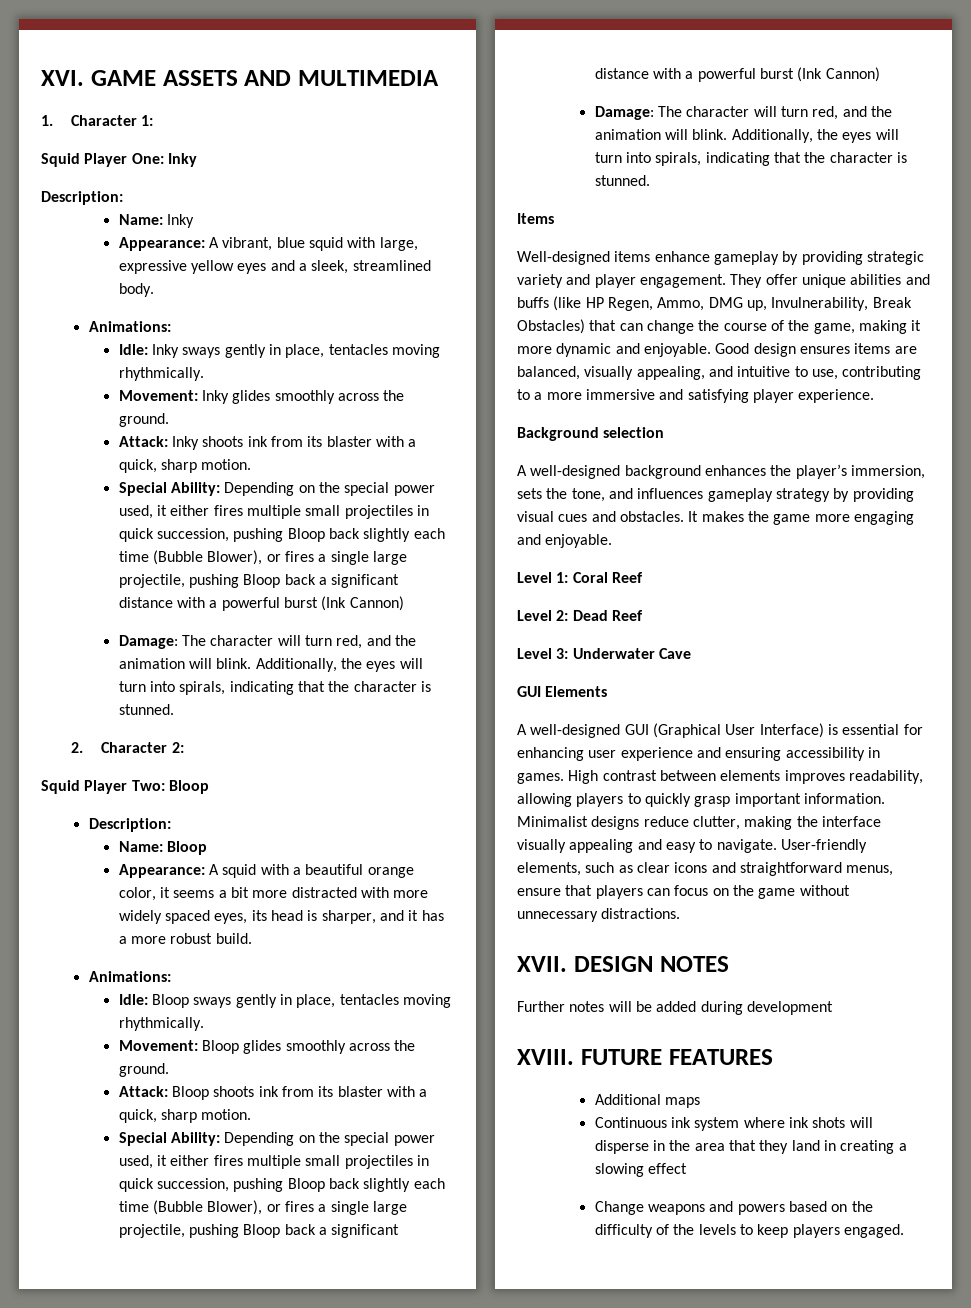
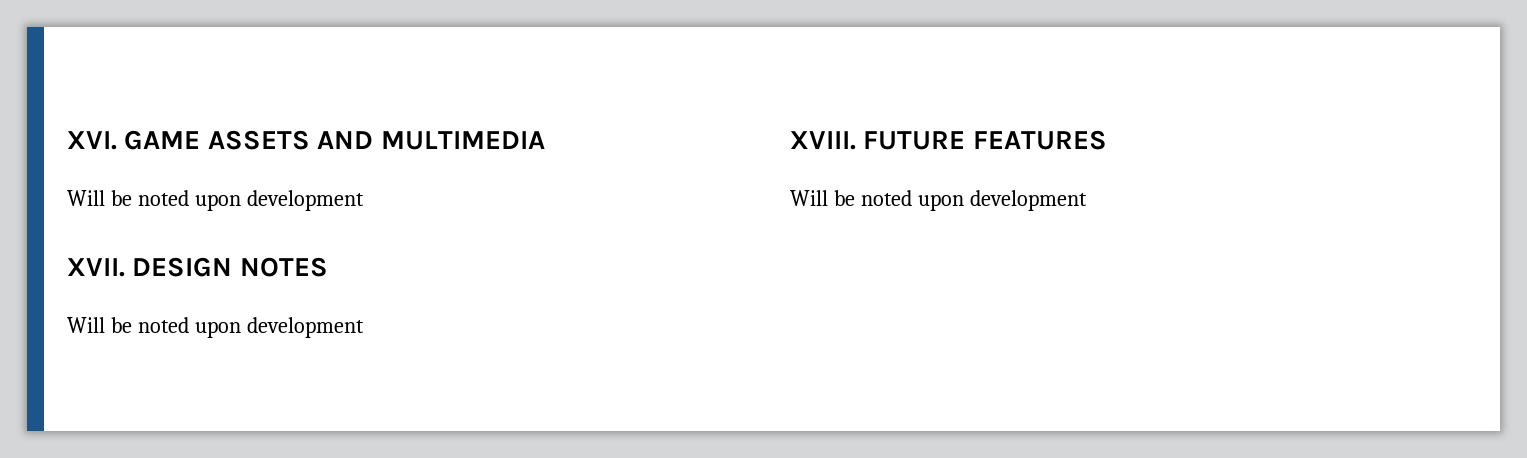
[41,115,154,126] [41,153,197,167] [41,191,123,205] [118,214,195,228] [118,237,418,251] [118,260,431,274] [118,283,154,297] [88,321,171,332] [118,344,441,358] [118,367,204,381] [118,390,405,404] [118,413,169,427] [118,436,417,450] [118,459,252,473] [118,482,435,496] [118,505,430,519] [118,528,445,542] [118,550,408,565] [118,574,400,588] [118,596,404,611] [118,635,417,649] [118,658,423,672] [118,681,432,695] [118,704,174,715] [71,742,184,753] [41,780,209,794] [88,818,171,832] [118,841,208,855] [118,864,414,878] [118,887,429,901] [118,910,444,924] [118,933,252,944] [88,971,171,982] [118,994,452,1008] [118,1017,204,1031] [118,1040,416,1054] [118,1063,169,1077] [118,1086,428,1100] [118,1109,252,1123] [118,1132,435,1146] [118,1155,430,1169] [118,1178,445,1192] [118,1200,408,1215] [118,1224,400,1238] [594,67,880,82] [594,106,893,120] [594,129,899,143] [594,152,908,166] [594,175,650,186] [517,213,554,224] [517,251,924,265] [517,274,930,288] [517,296,912,311] [517,319,922,334] [517,343,917,357] [517,366,922,380] [517,389,875,403] [517,427,665,441] [517,464,925,479] [517,488,914,502] [517,511,914,525] [517,534,613,548] [517,572,643,583] [517,610,643,621] [517,648,691,659] [517,686,608,697] [517,723,923,738] [517,747,880,761] [517,770,923,784] [517,793,885,807] [517,816,881,830] [517,839,867,853] [517,862,894,876] [517,885,850,899] [517,908,681,922] [517,956,729,972] [517,1001,833,1015] [517,1049,773,1065] [594,1094,701,1108] [594,1117,873,1131] [594,1140,907,1154] [594,1163,688,1177] [594,1201,873,1215] [594,1224,905,1238] 1. Character 1: // Squid Player One: Inky // Description: // Name: Inky // Appearance: A vibrant, blue squid with large, expressive yellow eyes and a sleek, streamlined body. // Animations: // Idle: Inky sways gently in place, tentacles moving rhythmically. // Movement: Inky glides smoothly across the ground. // Attack: Inky shoots ink from its blaster with a quick, sharp motion. // Special Ability: Depending on the special power used, it either fires multiple small projectiles in quick succession, pushing Bloop back slightly each time (Bubble Blower), or fires a single large projectile, pushing Bloop back a significant distance with a powerful burst (Ink Cannon) // Damage: The character will turn red, and the animation will blink. Additionally, the eyes will turn into spirals, indicating that the character is stunned. // 2. Character 2: // Squid Player Two: Bloop // Description: // Name: Bloop // Appearance: A squid with a beautiful orange color, it seems a bit more distracted with more widely spaced eyes, its head is sharper, and it has a more robust build. // Animations: // Idle: Bloop sways gently in place, tentacles moving rhythmically. // Movement: Bloop glides smoothly across the ground. // Attack: Bloop shoots ink from its blaster with a quick, sharp motion. // Special Ability: Depending on the special power used, it either fires multiple small projectiles in quick succession, pushing Bloop back slightly each time (Bubble Blower), or fires a single large projectile, pushing Bloop back a significant distance with a powerful burst (Ink Cannon) // Damage: The character will turn red, and the animation will blink. Additionally, the eyes will turn into spirals, indicating that the character is stunned. // Items // Well-designed items enhance gameplay by providing strategic variety and player engagement. They offer unique abilities and buffs (like HP Regen, Ammo, DMG up, Invulnerability, Break Obstacles) that can change the course of the game, making it more dynamic and enjoyable. Good design ensures items are balanced, visually appealing, and intuitive to use, contributing to a more immersive and satisfying player experience. // Background selection // A well-designed background enhances the player’s immersion, sets the tone, and influences gameplay strategy by providing visual cues and obstacles. It makes the game more engaging and enjoyable. // Level 1: Coral Reef // Level 2: Dead Reef // Level 3: Underwater Cave // GUI Elements // A well-designed GUI (Graphical User Interface) is essential for enhancing user experience and ensuring accessibility in games. High contrast between elements improves readability, allowing players to quickly grasp important information. Minimalist designs reduce clutter, making the interface visually appealing and easy to navigate. User-friendly elements, such as clear icons and straightforward menus, ensure that players can focus on the game without unnecessary distractions. // XVII. DESIGN NOTES // Further notes will be added during development // XVIII. FUTURE FEATURES // Additional maps // Continuous ink system where ink shots will disperse in the area that they land in creating a slowing effect // Change weapons and powers based on the difficulty of the levels to keep players engaged. -> [67,190,364,211] [67,257,328,277] [67,317,364,338] [790,130,1107,150] [790,190,1087,211] Will be noted upon development // XVII. DESIGN NOTES // Will be noted upon development // XVIII. FUTURE FEATURES // Will be noted upon development

